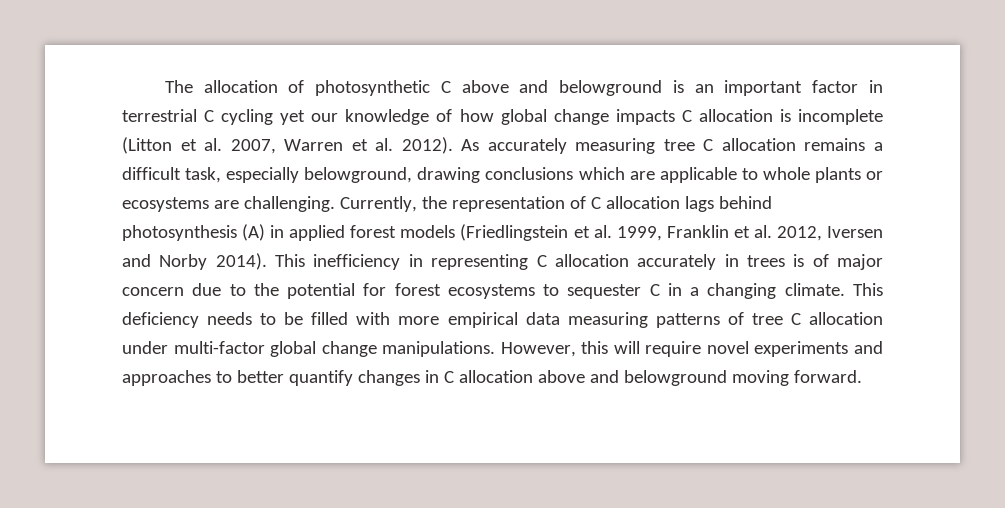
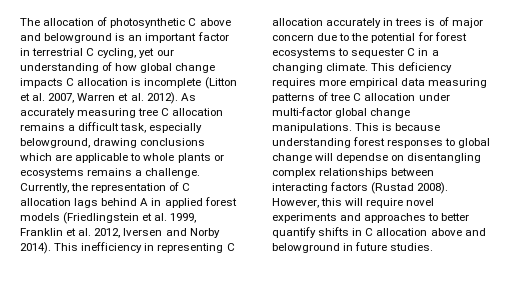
[221,109,274,125] cycling -> [97,48,137,58] cycling,
[345,109,430,125] knowledge -> [20,63,99,73] understanding
[213,196,335,212] are challenging. -> [87,168,201,178] remains a challenge.
[122,224,266,241] photosynthesis (A) -> [140,198,149,206] A
[207,312,391,325] needs to be filled with -> [272,78,316,88] requires
(496, 349) none -> [355,123,441,131] [272,137,491,148] [272,153,482,163] [272,168,435,178] [272,182,449,194] This is because understanding forest responses to global change will dependse on disentangling complex relationships between interacting factors (Rustad 2008).
[357,370,420,386] changes -> [318,227,350,236] shifts
[731,370,862,386] moving forward. -> [343,242,434,251] in future studies.

